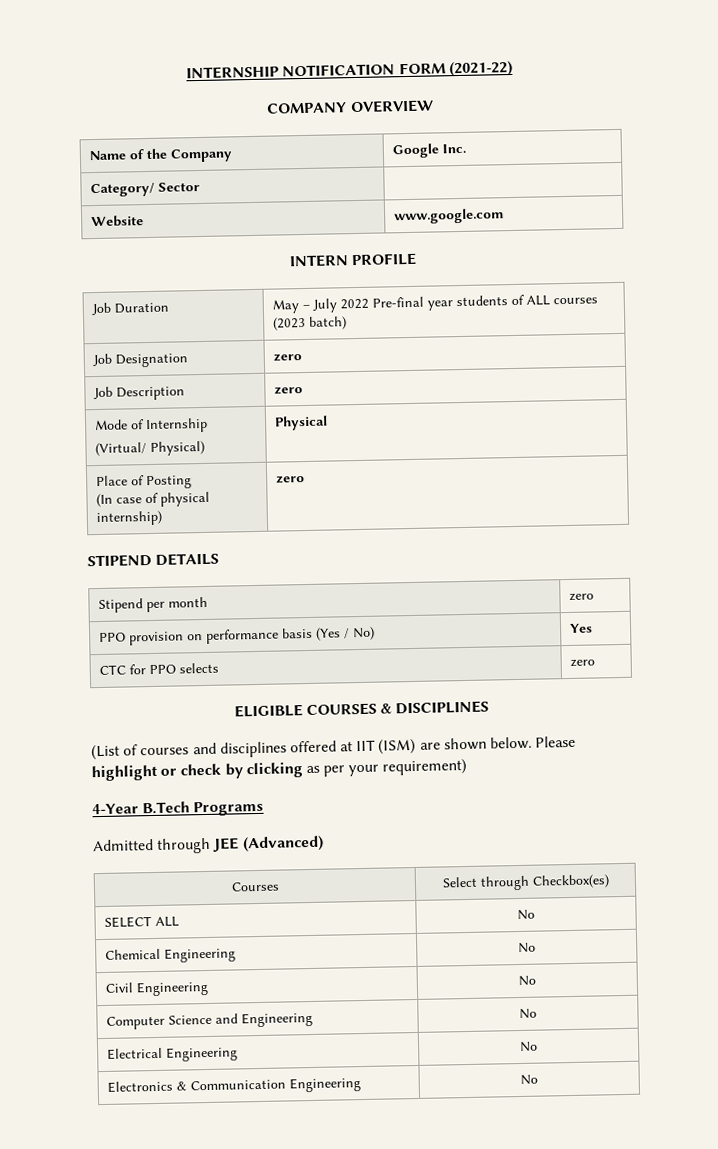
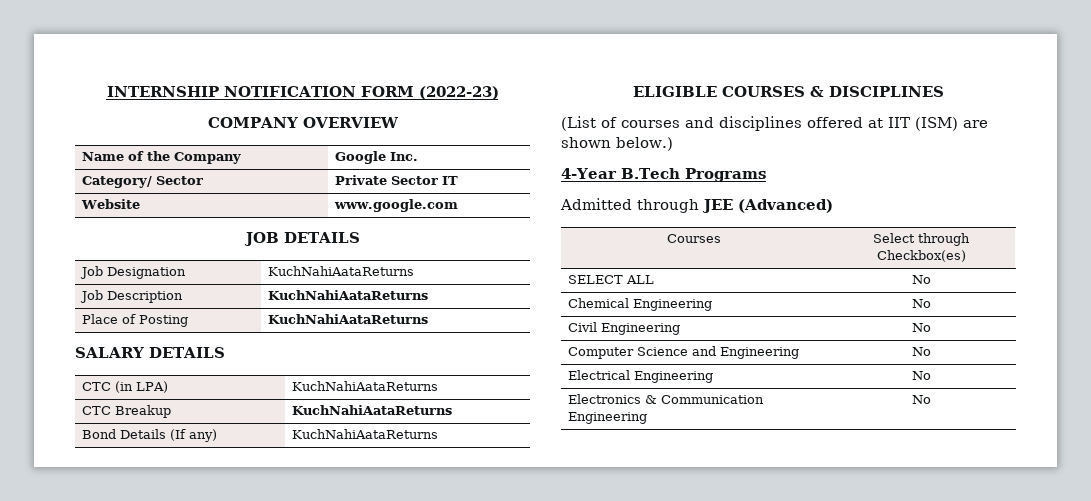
[448,60,513,78] (2021-22) -> [418,86,499,100] (2022-23)
(200, 186) none -> [334,175,458,185] Private Sector IT
[288,252,418,268] [90,302,169,316] [271,294,598,314] [272,316,347,331] INTERN PROFILE // Job Duration | May – July 2022 Pre-final year students of ALL courses (2023 batch) -> [243,232,360,246] JOB DETAILS
[272,353,302,362] zero -> [267,266,414,276] KuchNahiAataReturns
[273,386,303,395] [93,417,208,434] [94,440,205,457] [273,415,328,431] [95,475,192,490] [95,491,210,508] [95,510,163,527] [275,475,305,484] [87,552,220,568] [97,596,208,614] [568,592,594,601] [98,626,375,646] [568,623,593,633] [98,662,219,676] [569,658,595,667] zero // Mode of Internship // (Virtual/ Physical) | Physical // Place of Posting // (In case of physical internship) | zero // STIPEND DETAILS // Stipend per month | zero // PPO provision on performance basis (Yes / No) | Yes // CTC for PPO selects | zero -> [267,290,428,300] [81,314,188,327] [267,314,428,324] [75,347,225,358] [81,381,168,393] [291,381,438,391] [81,405,171,418] [291,405,452,415] [81,429,217,442] [291,429,438,439] KuchNahiAataReturns // Place of Posting | KuchNahiAataReturns // SALARY DETAILS // CTC (in LPA) | KuchNahiAataReturns // CTC Breakup | KuchNahiAataReturns // Bond Details (If any) | KuchNahiAataReturns
[490,735,577,750] [91,758,468,782] below. Please highlight or check by clicking as per your requirement) -> [616,137,673,151] below.)

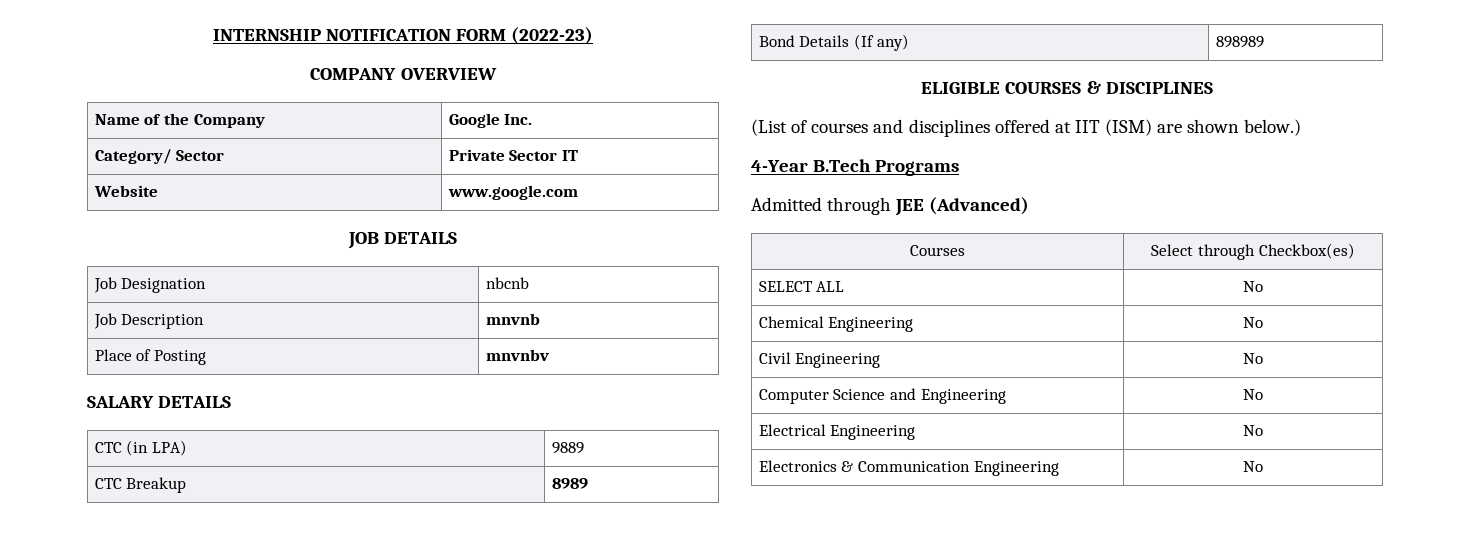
[267,266,414,276] KuchNahiAataReturns -> [485,277,529,289] nbcnb
[267,290,428,300] KuchNahiAataReturns -> [485,313,540,325] mnvnb
[267,314,428,324] KuchNahiAataReturns -> [485,349,549,361] mnvnbv
[291,381,438,391] KuchNahiAataReturns -> [551,442,584,454] 9889
[291,405,452,415] KuchNahiAataReturns -> [551,478,588,489] 8989
[291,429,438,439] KuchNahiAataReturns -> [1215,36,1264,48] 898989

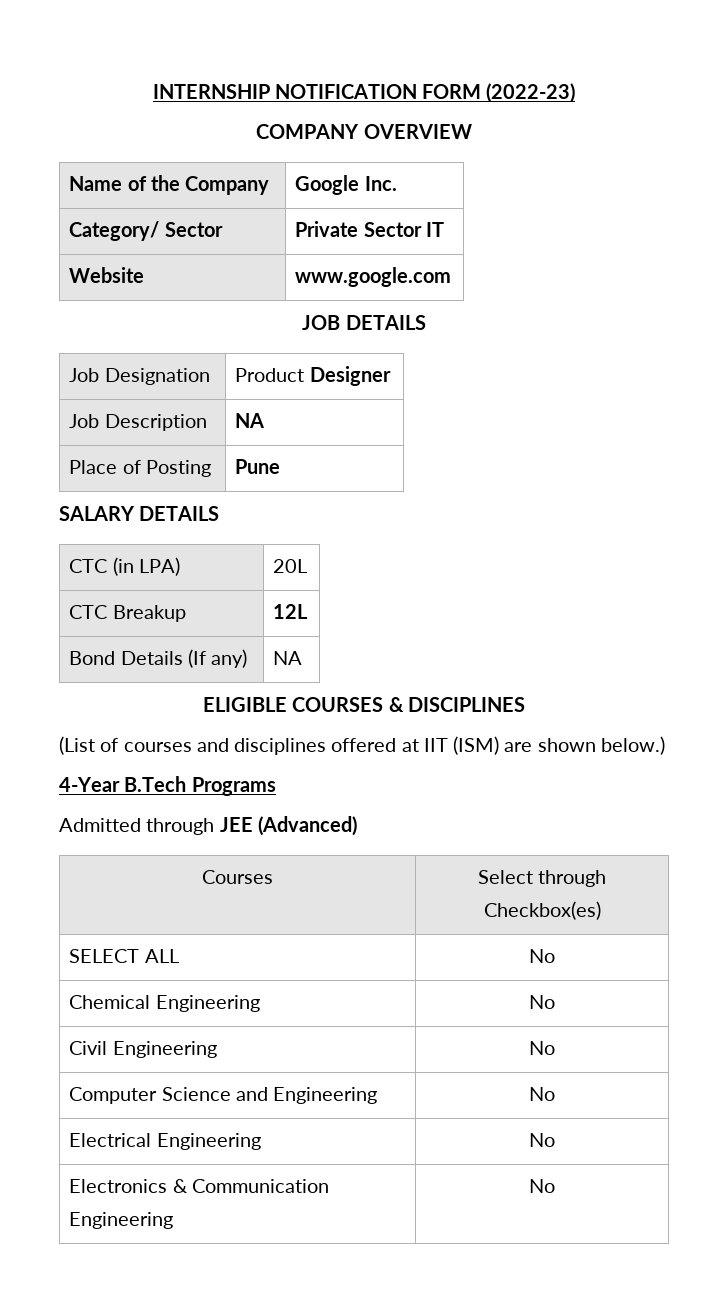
[485,277,529,289] nbcnb -> [235,366,391,386] Product Designer
[485,313,540,325] mnvnb -> [235,413,265,428] NA
[485,349,549,361] mnvnbv -> [235,459,281,474] Pune
[551,442,584,454] 9889 -> [273,559,308,573] 20L
[551,478,588,489] 8989 -> [273,604,309,619] 12L
[1215,36,1264,48] 898989 -> [273,651,303,665] NA

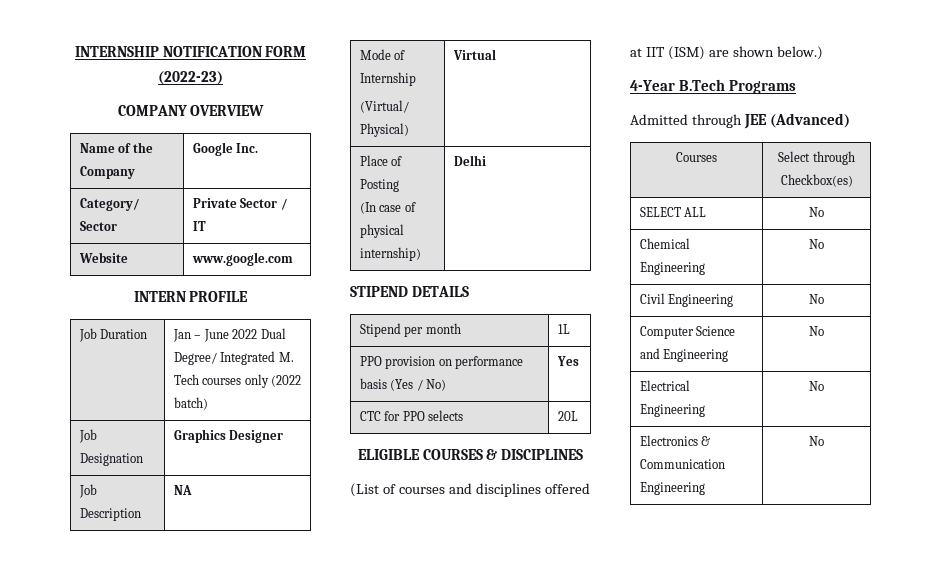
(422, 229) none -> [280,198,288,210] /
[302,315,426,330] JOB DETAILS -> [133,291,249,302] [78,328,148,342] [172,328,286,342] [173,351,294,365] [173,374,302,388] [173,397,208,410] INTERN PROFILE // Job Duration | Jan – June 2022 Dual Degree/ Integrated M. Tech courses only (2022 batch)
[235,368,305,382] Product -> [173,429,226,443] Graphics
[69,460,211,477] [235,459,281,474] [59,506,220,521] [69,557,180,576] [273,559,308,573] [69,605,186,622] [273,604,309,619] [69,649,248,668] [273,651,303,665] Place of Posting | Pune // SALARY DETAILS // CTC (in LPA) | 20L // CTC Breakup | 12L // Bond Details (If any) | NA -> [359,49,406,60] [359,72,416,86] [359,100,409,113] [359,123,409,137] [452,49,496,60] [359,155,403,166] [359,179,399,192] [359,202,416,214] [359,224,404,238] [359,247,421,261] [453,155,486,166] [350,286,469,297] [359,323,461,337] [557,324,570,334] [359,356,524,369] [359,378,447,391] [556,356,579,366] [359,410,464,421] [557,411,578,421] Mode of Internship // (Virtual/ Physical) | Virtual // Place of Posting // (In case of physical internship) | Delhi // STIPEND DETAILS // Stipend per month | 1L // PPO provision on performance basis (Yes / No) | Yes // CTC for PPO selects | 20L

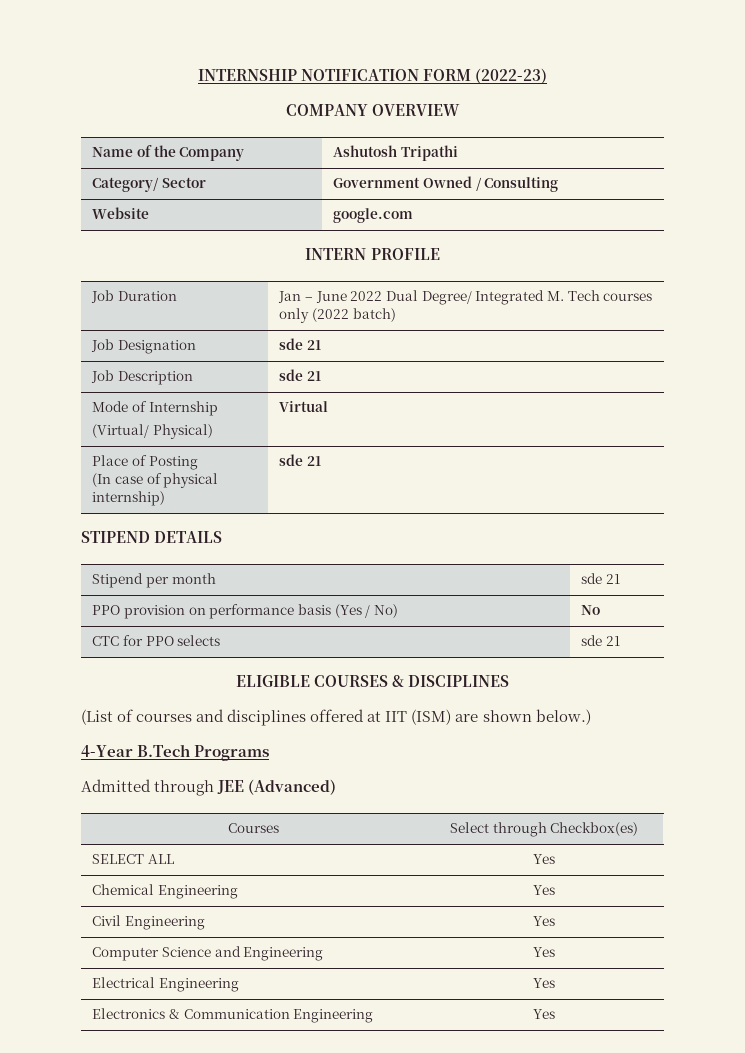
[192,142,259,156] Google Inc. -> [333,145,459,161] Ashutosh Tripathi
[192,198,288,210] [192,221,206,231] Private Sector / IT -> [333,176,559,192] Government Owned / Consulting
[191,252,293,266] www.google.com -> [333,208,414,223] google.com
[173,429,284,443] Graphics Designer -> [279,338,322,350] sde 21
[173,485,192,495] NA -> [279,369,322,381] sde 21
[453,155,486,166] Delhi -> [279,454,322,466] sde 21
[557,324,570,334] 1L -> [581,573,621,584] sde 21
[556,356,579,366] Yes -> [581,605,601,615] No
[557,411,578,421] 20L -> [581,635,621,646] sde 21
[809,207,824,217] No -> [533,854,555,864] Yes
[809,239,824,249] No -> [533,885,555,895] Yes
[809,294,824,304] No -> [533,916,555,926] Yes
[809,326,824,336] No -> [533,947,555,957] Yes
[809,381,824,391] No -> [533,978,555,988] Yes
[809,436,824,446] No -> [533,1009,555,1019] Yes

